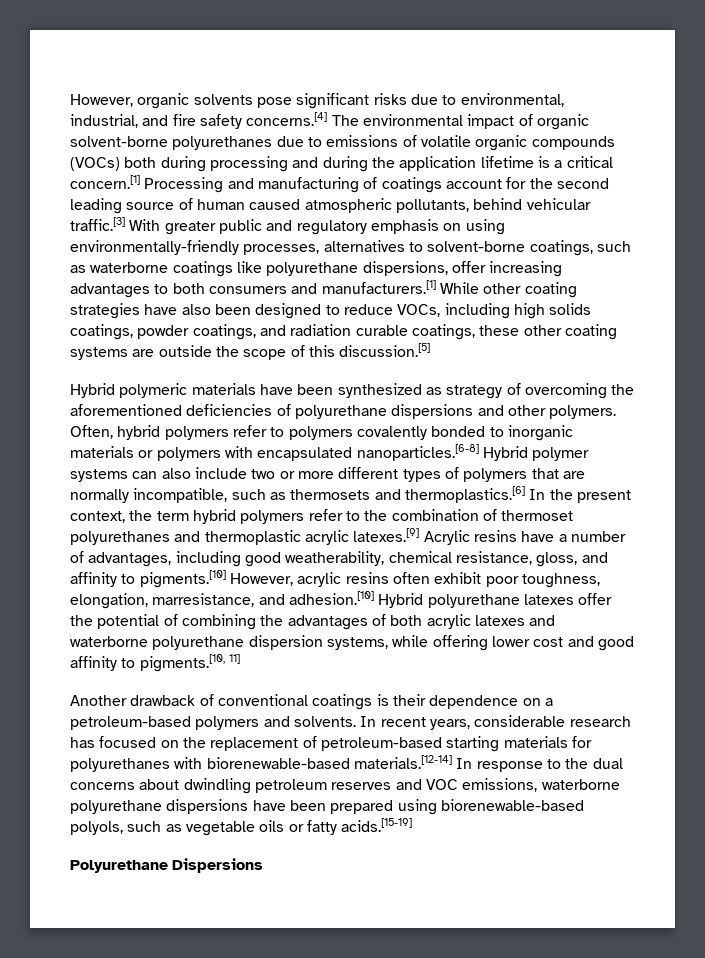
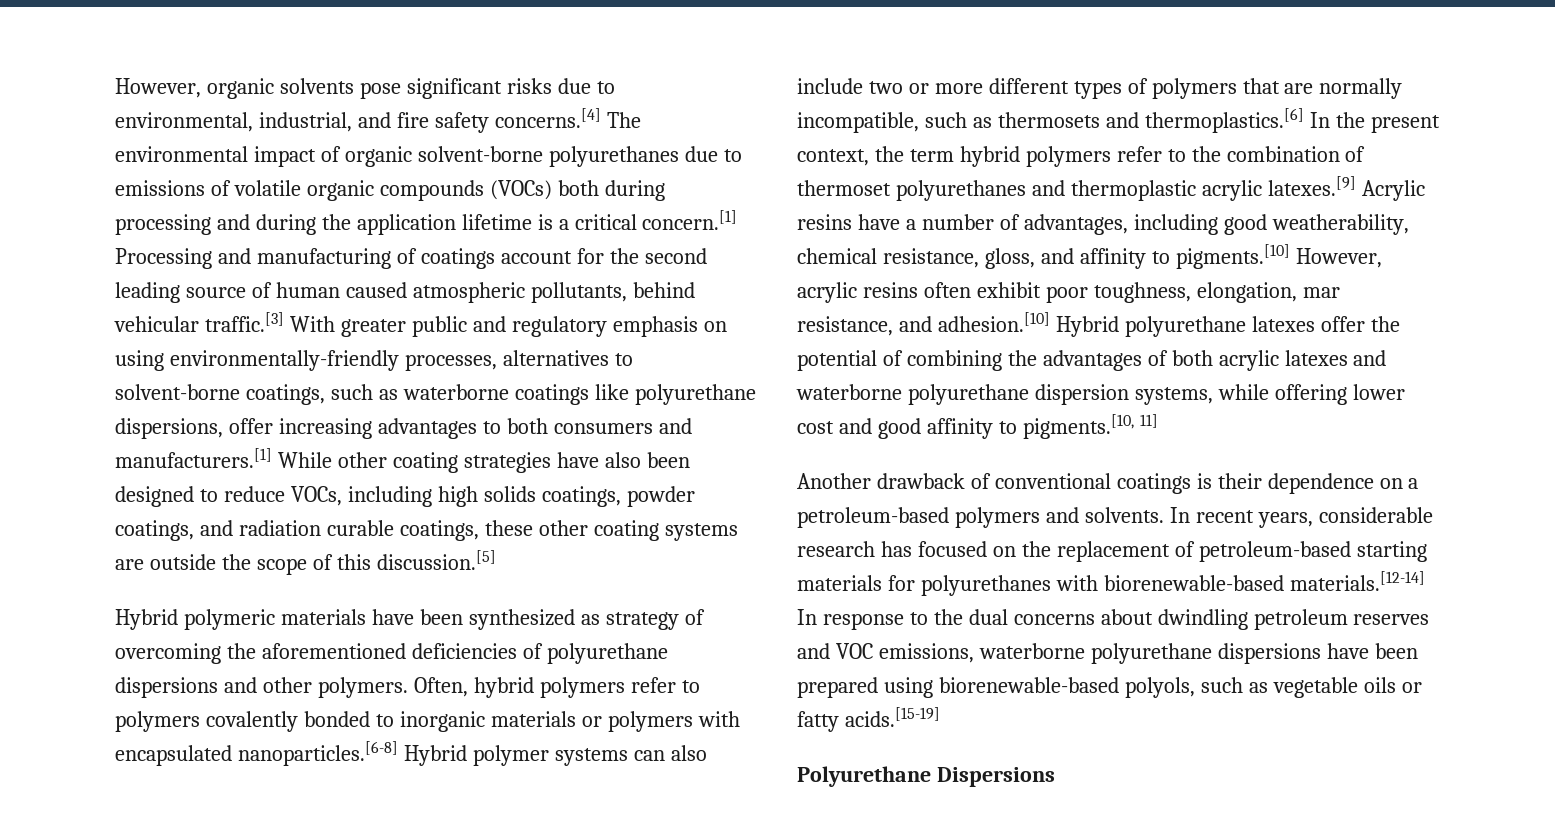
[152,593,255,607] marresistance, -> [1302,287,1340,298] [797,316,893,336] mar resistance,

